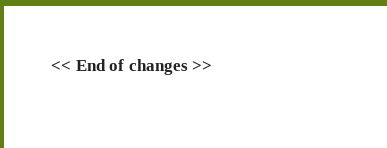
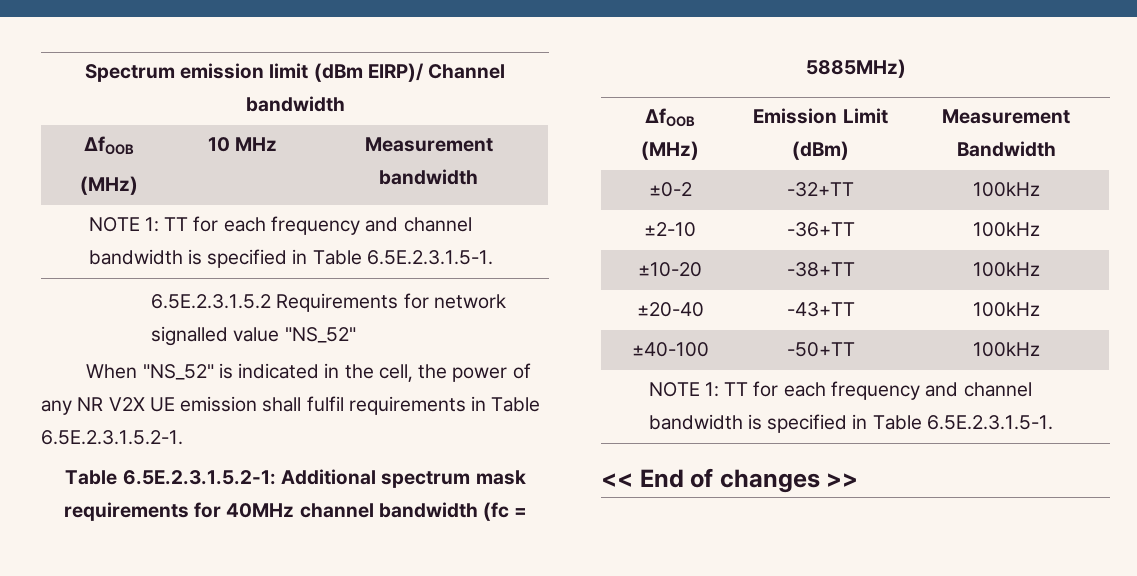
(51, 66) none -> [84,63,506,82] [245,96,345,112] [84,136,134,155] [80,176,138,195] [207,137,278,152] [364,137,493,152] [379,169,478,185] [88,216,472,235] [88,249,494,268] [151,293,506,312] [151,326,356,346] [86,363,531,382] [41,396,541,415] [41,430,183,445] [65,469,526,488] [63,502,528,521] [805,59,906,78] [645,108,695,127] [641,141,699,160] [753,108,888,124] [792,141,849,160] [942,109,1070,124] [956,141,1056,157] [648,182,692,197] [787,182,854,197] [972,182,1040,197] [644,222,696,237] [786,222,855,237] [972,222,1040,237] [638,262,702,277] [786,262,855,277] [972,262,1040,277] [636,302,704,317] [786,302,855,317] [972,302,1040,317] [631,342,709,357] [786,342,855,357] [972,342,1040,357] [648,381,1032,400] [648,414,1054,433] Spectrum emission limit (dBm EIRP)/ Channel bandwidth // ΔfOOB // (MHz) | 10 MHz | Measurement bandwidth // NOTE 1: TT for each frequency and channel bandwidth is specified in Table 6.5E.2.3.1.5-1. // 6.5E.2.3.1.5.2 Requirements for network signalled value "NS_52" // When "NS_52" is indicated in the cell, the power of any NR V2X UE emission shall fulfil requirements in Table 6.5E.2.3.1.5.2-1. // Table 6.5E.2.3.1.5.2-1: Additional spectrum mask requirements for 40MHz channel bandwidth (fc = 5885MHz) // ΔfOOB (MHz) | Emission Limit (dBm) | Measurement Bandwidth // ±0-2 | -32+TT | 100kHz // ±2-10 | -36+TT | 100kHz // ±10-20 | -38+TT | 100kHz // ±20-40 | -43+TT | 100kHz // ±40-100 | -50+TT | 100kHz // NOTE 1: TT for each frequency and channel bandwidth is specified in Table 6.5E.2.3.1.5-1. //

